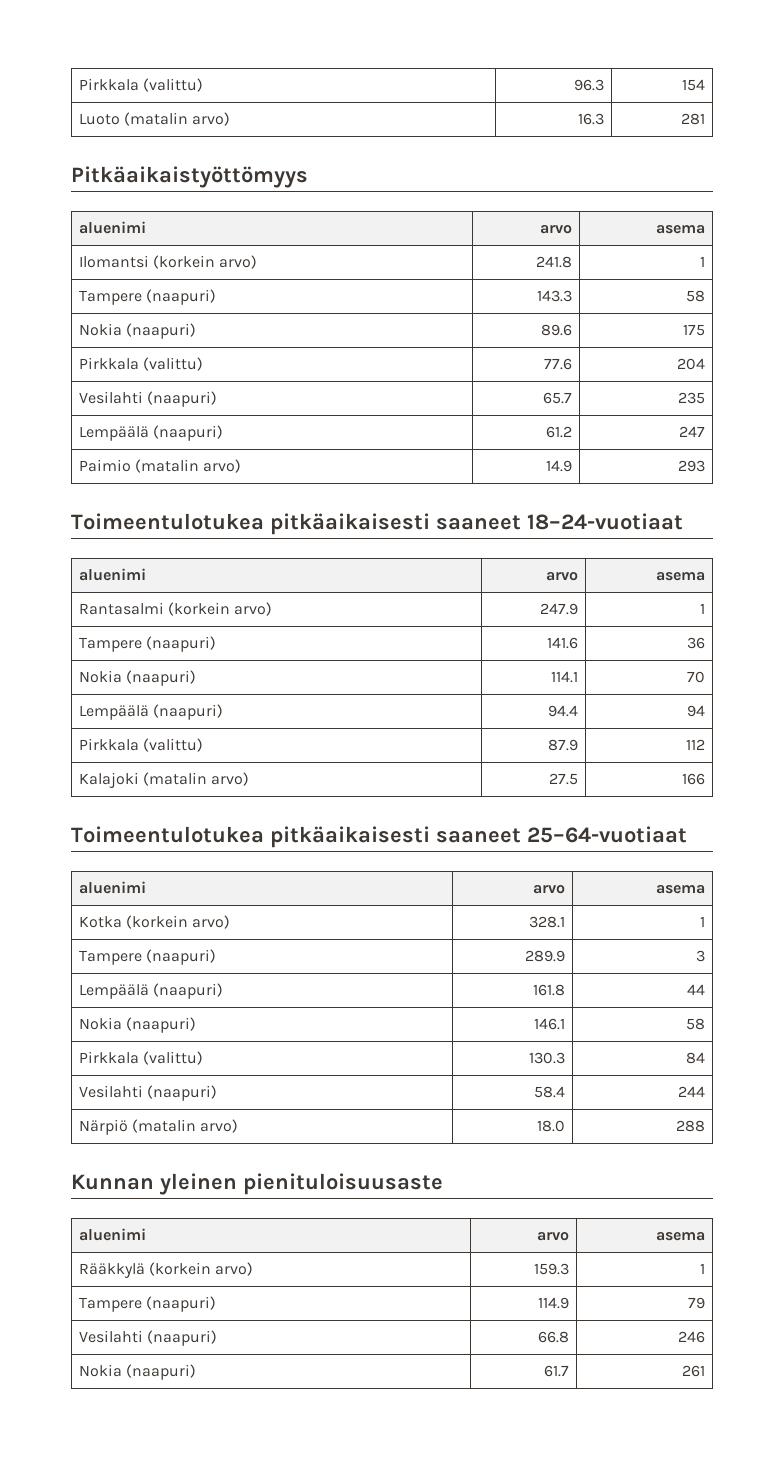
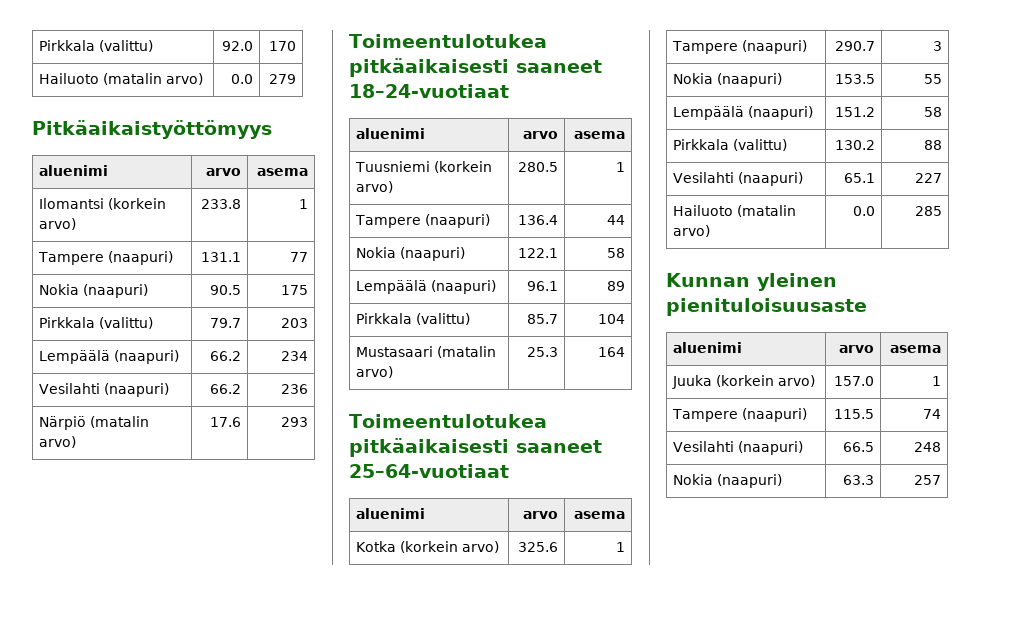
[78,78,203,92] [574,79,605,91] [682,79,706,91] [78,112,231,126] [578,113,605,125] [681,113,706,125] Pirkkala (valittu) | 96.3 | 154 // Luoto (matalin arvo) | 16.3 | 281 -> [39,40,154,52] [221,41,253,51] [268,41,296,51] [39,73,204,85] [230,74,253,84] [268,74,296,84] Pirkkala (valittu) | 92.0 | 170 // Hailuoto (matalin arvo) | 0.0 | 279
[536,256,573,268] [700,256,706,267] [78,289,216,305] [537,290,573,302] [686,290,706,302] [78,323,196,339] [541,324,573,336] 241.8 | 1 // Tampere (naapuri) | 143.3 | 58 // Nokia (naapuri) | 89.6 -> [200,199,241,209] [298,199,308,209] [38,251,174,265] [200,252,241,262] [289,252,308,262] [39,284,149,298] [209,285,241,295] 233.8 | 1 // Tampere (naapuri) | 131.1 | 77 // Nokia (naapuri) | 90.5
[544,358,573,370] [677,358,706,370] [78,391,217,407] [543,392,573,404] [678,392,706,404] [78,425,223,441] [546,426,573,438] [679,426,706,437] [78,459,242,473] [546,460,573,472] 77.6 | 204 // Vesilahti (naapuri) | 65.7 | 235 // Lempäälä (naapuri) | 61.2 | 247 // Paimio (matalin arvo) | 14.9 -> [209,318,241,328] [280,318,308,328] [39,350,180,364] [209,351,241,361] [280,351,308,361] [39,383,170,397] [209,384,241,394] [280,384,308,394] [39,416,150,430] [39,436,77,448] [209,417,241,427] 79.7 | 203 // Lempäälä (naapuri) | 66.2 | 234 // Vesilahti (naapuri) | 66.2 | 236 // Närpiö (matalin arvo) | 17.6
[78,602,273,616] [540,603,579,615] [700,603,706,614] [78,636,216,652] [547,637,579,649] [687,637,706,649] [78,670,196,686] [551,671,579,683] [687,671,706,683] [78,704,223,720] [548,705,579,717] [687,705,706,717] [78,738,203,752] [548,739,579,751] [686,739,706,750] [78,772,250,788] [549,773,579,785] [682,773,706,785] Rantasalmi (korkein arvo) | 247.9 | 1 // Tampere (naapuri) | 141.6 | 36 // Nokia (naapuri) | 114.1 | 70 // Lempäälä (naapuri) | 94.4 | 94 // Pirkkala (valittu) | 87.9 | 112 // Kalajoki (matalin arvo) | 27.5 | 166 -> [355,161,493,173] [356,181,394,193] [517,162,558,172] [615,162,625,172] [355,214,491,228] [517,215,558,225] [606,215,625,225] [356,247,466,261] [517,248,558,258] [606,248,625,258] [356,280,497,294] [526,281,558,291] [606,281,625,291] [356,313,471,325] [526,314,558,324] [597,314,625,324] [356,346,497,358] [356,366,394,378] [526,347,558,357] [597,347,625,357] Tuusniemi (korkein arvo) | 280.5 | 1 // Tampere (naapuri) | 136.4 | 44 // Nokia (naapuri) | 122.1 | 58 // Lempäälä (naapuri) | 96.1 | 89 // Pirkkala (valittu) | 85.7 | 104 // Mustasaari (matalin arvo) | 25.3 | 164
[529,916,566,928] [700,916,706,927] [78,949,216,965] [525,950,566,962] 328.1 | 1 // Tampere (naapuri) | 289.9 -> [517,542,558,552] [615,542,625,552] [672,40,808,54] [834,41,875,51] 325.6 | 1 // Tampere (naapuri) | 290.7
[78,983,223,999] [533,984,566,996] [687,984,706,995] [78,1017,196,1033] [534,1018,566,1030] Lempäälä (naapuri) | 161.8 | 44 // Nokia (naapuri) | 146.1 -> [673,73,783,87] [834,74,875,84] [923,74,942,84] [673,106,814,120] [834,107,875,117] Nokia (naapuri) | 153.5 | 55 // Lempäälä (naapuri) | 151.2
[529,1052,566,1064] [686,1052,706,1064] [78,1085,217,1101] [534,1086,566,1098] [678,1086,706,1097] [78,1119,239,1135] [537,1120,566,1132] [676,1120,706,1132] 130.3 | 84 // Vesilahti (naapuri) | 58.4 | 244 // Närpiö (matalin arvo) | 18.0 | 288 -> [834,140,875,150] [923,140,942,150] [673,172,804,186] [843,173,875,183] [914,173,942,183] [673,205,797,217] [673,225,711,237] [852,206,875,216] [914,206,942,216] 130.2 | 88 // Vesilahti (naapuri) | 65.1 | 227 // Hailuoto (matalin arvo) | 0.0 | 285
[78,1262,254,1278] [534,1263,570,1275] [700,1263,706,1274] [78,1296,216,1312] [538,1297,570,1309] [688,1297,706,1309] [78,1330,217,1346] [538,1331,570,1343] [678,1331,706,1343] [78,1364,196,1380] [544,1365,570,1377] [682,1365,706,1377] Rääkkylä (korkein arvo) | 159.3 | 1 // Tampere (naapuri) | 114.9 | 79 // Vesilahti (naapuri) | 66.8 | 246 // Nokia (naapuri) | 61.7 | 261 -> [672,375,816,389] [833,376,874,386] [931,376,941,386] [672,408,808,422] [833,409,874,419] [922,409,941,419] [673,441,804,455] [842,442,874,452] [913,442,941,452] [673,474,783,488] [842,475,874,485] [913,475,941,485] Juuka (korkein arvo) | 157.0 | 1 // Tampere (naapuri) | 115.5 | 74 // Vesilahti (naapuri) | 66.5 | 248 // Nokia (naapuri) | 63.3 | 257

